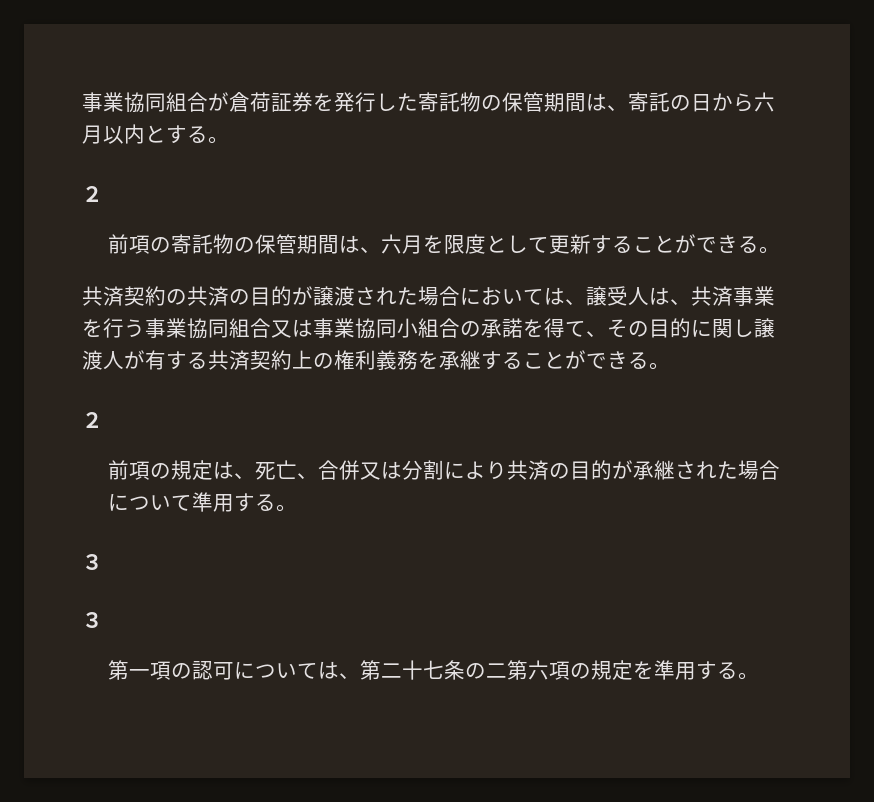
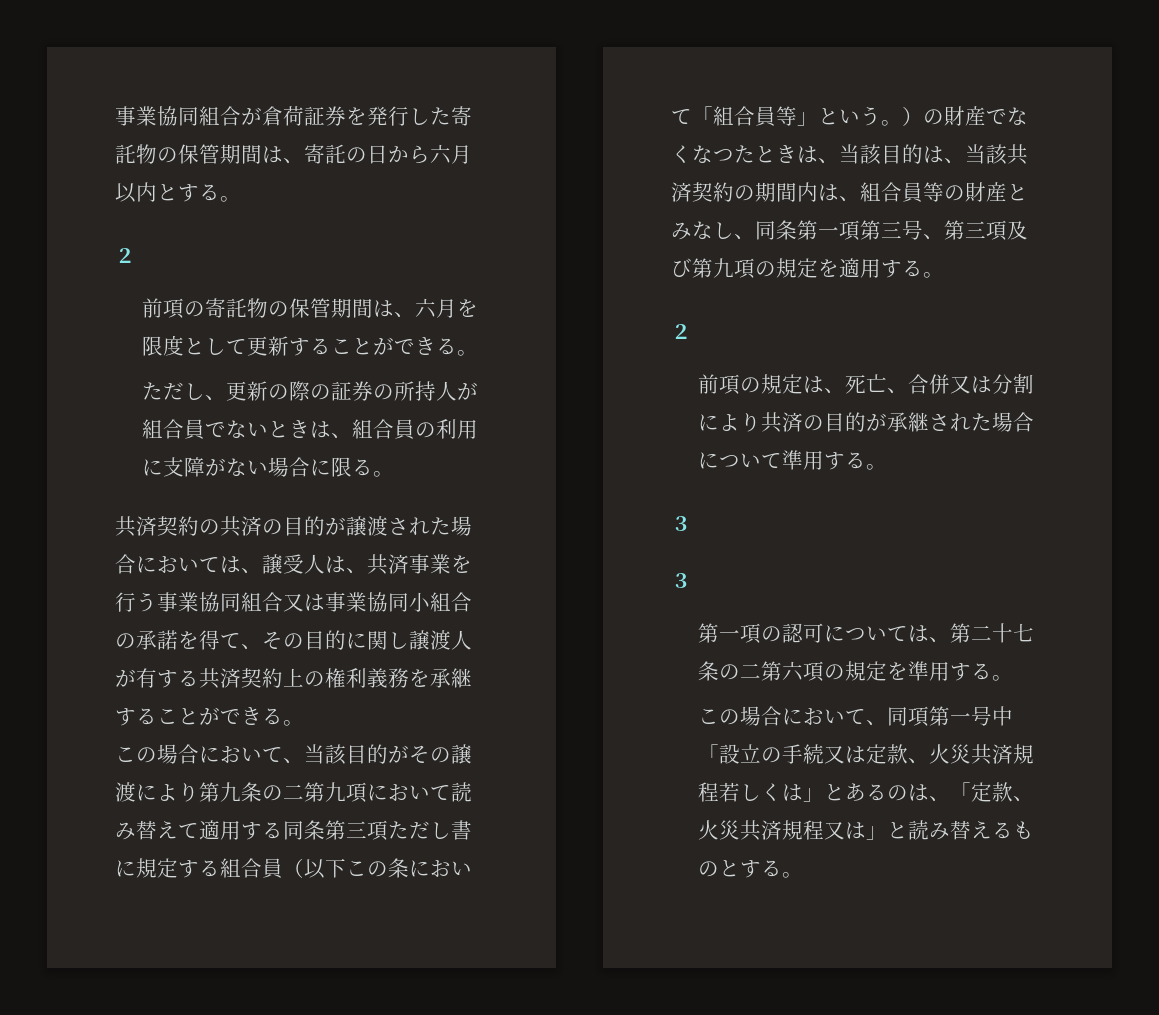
(781, 250) none -> [142,381,479,401] [142,419,479,439] [142,457,395,477] // ただし、更新の際の証券の所持人が組合員でないときは、組合員の利用に支障がない場合に限る。
(670, 366) none -> [115,744,472,765] [115,782,472,803] [115,820,472,841] [115,858,472,879] [671,106,1028,126] [671,144,1028,165] [671,182,1028,202] [671,220,1028,241] [671,258,944,279] // この場合において、当該目的がその譲渡により第九条の二第九項において読み替えて適用する同条第三項ただし書に規定する組合員（以下この条において「組合員等」という。）の財産でなくなつたときは、当該目的は、当該共済契約の期間内は、組合員等の財産とみなし、同条第一項第三号、第三項及び第九項の規定を適用する。
(760, 676) none -> [698,706,1014,727] [698,744,1035,765] [698,782,1035,802] [698,820,1035,841] [698,860,804,878] // この場合において、同項第一号中「設立の手続又は定款、火災共済規程若しくは」とあるのは、「定款、火災共済規程又は」と読み替えるものとする。

